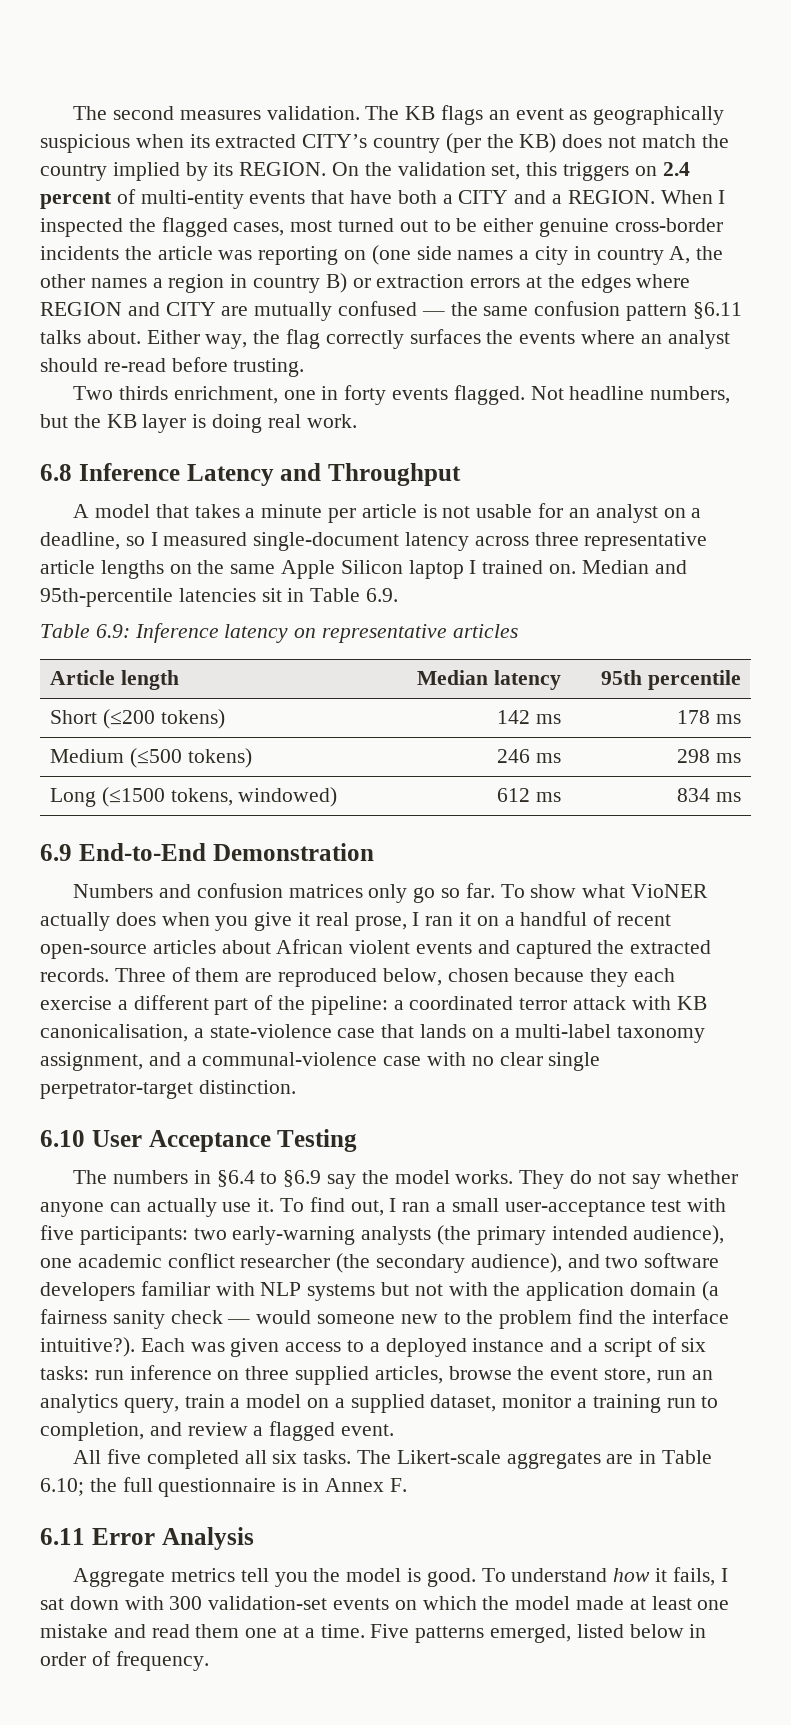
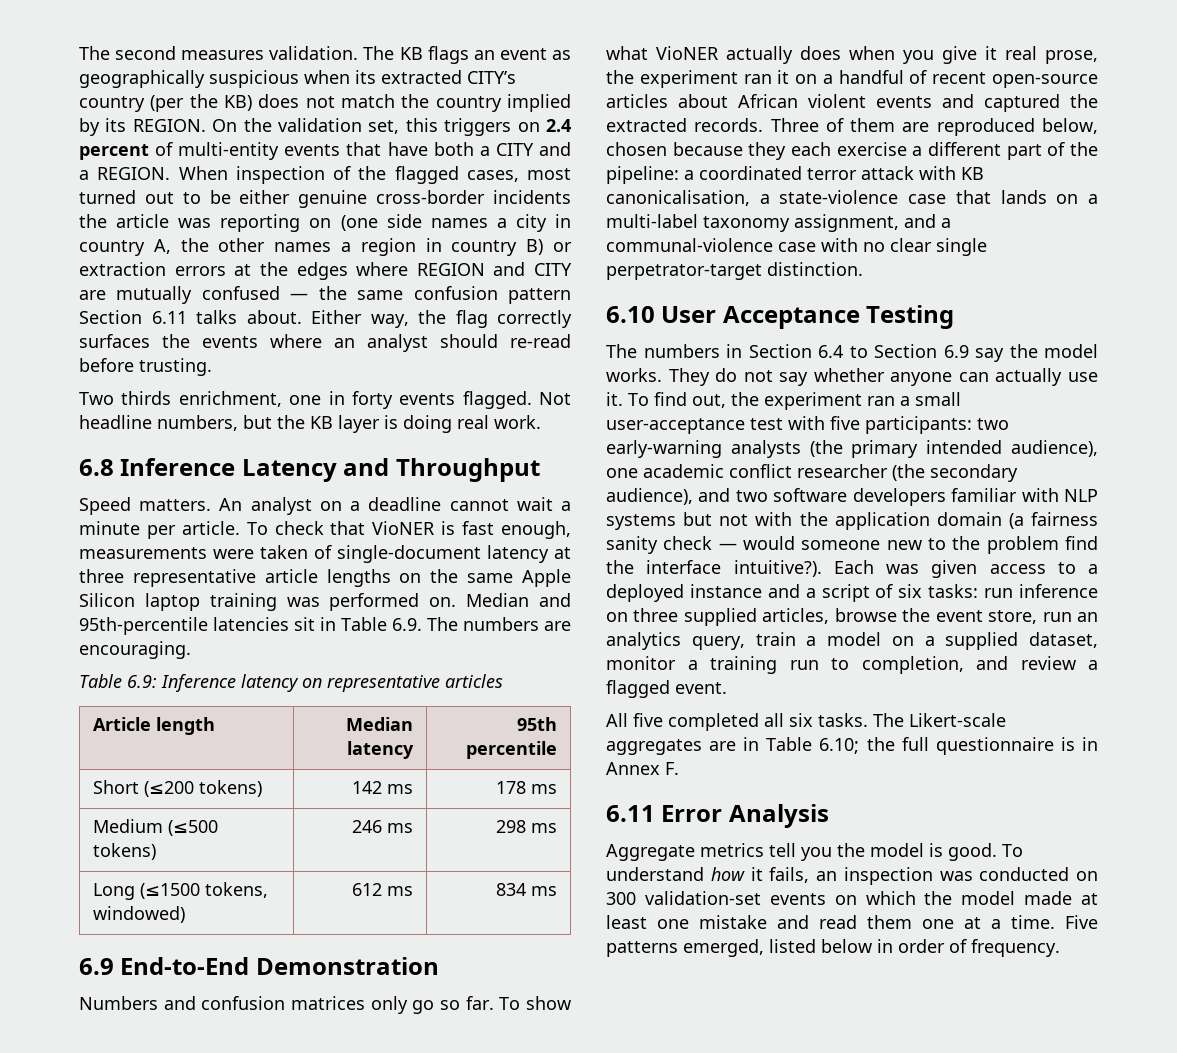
[718,190,726,204] [40,218,123,237] I inspected -> [235,166,351,184] inspection of
[692,302,742,319] §6.11 -> [79,310,187,324] Section 6.11
[73,503,702,523] [40,532,248,550] A model that takes a minute per article is not usable for an analyst on a deadline, so I measured -> [79,497,571,515] [79,521,572,539] [79,545,332,559] Speed matters. An analyst on a deadline cannot wait a minute per article. To check that VioNER is fast enough, measurements were taken of
[474,536,529,546] across -> [554,547,571,559] at
[469,560,544,574] I trained -> [209,593,420,611] training was performed
(399, 595) none -> [427,617,571,631] [79,641,191,659] The numbers are encouraging.
[412,912,420,926] I -> [606,70,738,88] the experiment
[216,1170,322,1187] §6.4 to §6.9 -> [748,344,969,358] Section 6.4 to Section 6.9
[389,1198,397,1212] I -> [731,392,862,410] the experiment
[720,1568,728,1582] [40,1596,164,1610] I sat down with -> [816,867,1098,885] an inspection was conducted on

